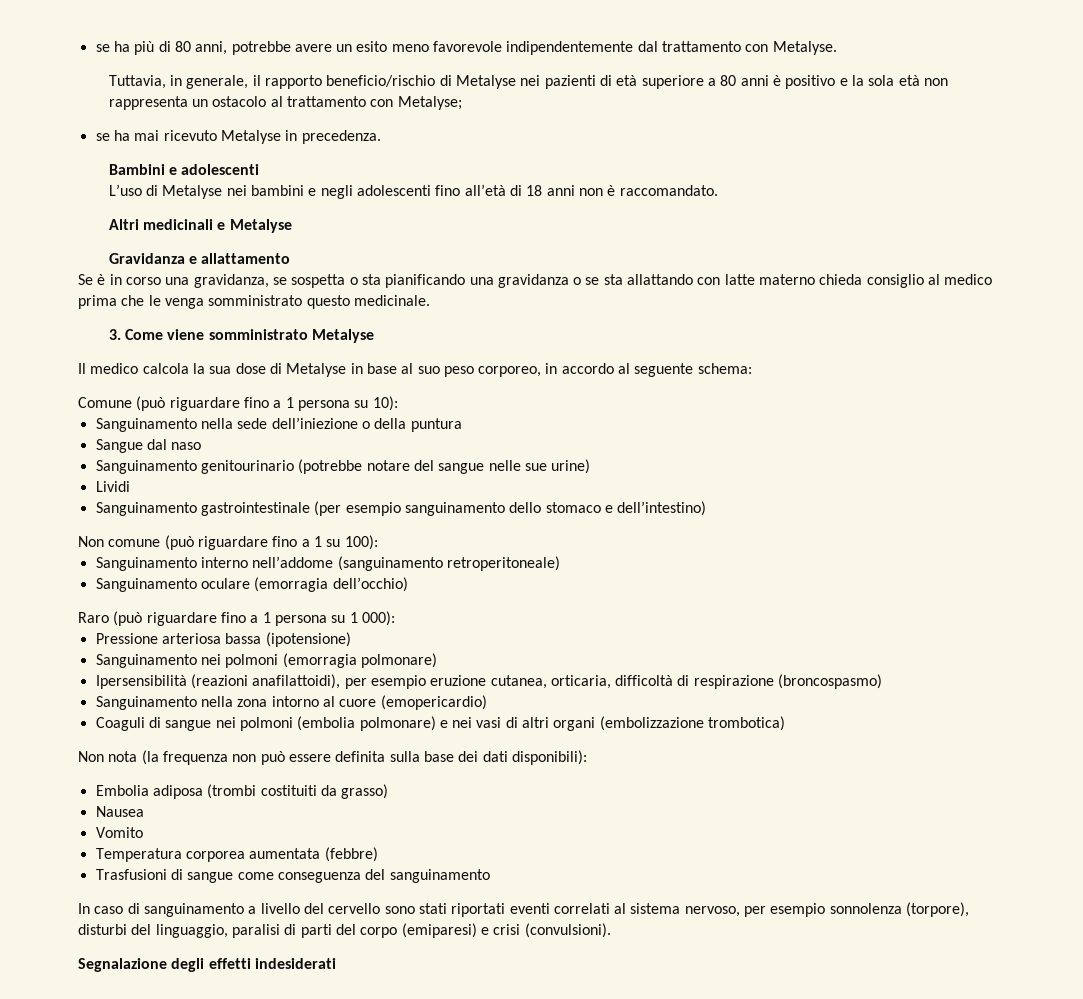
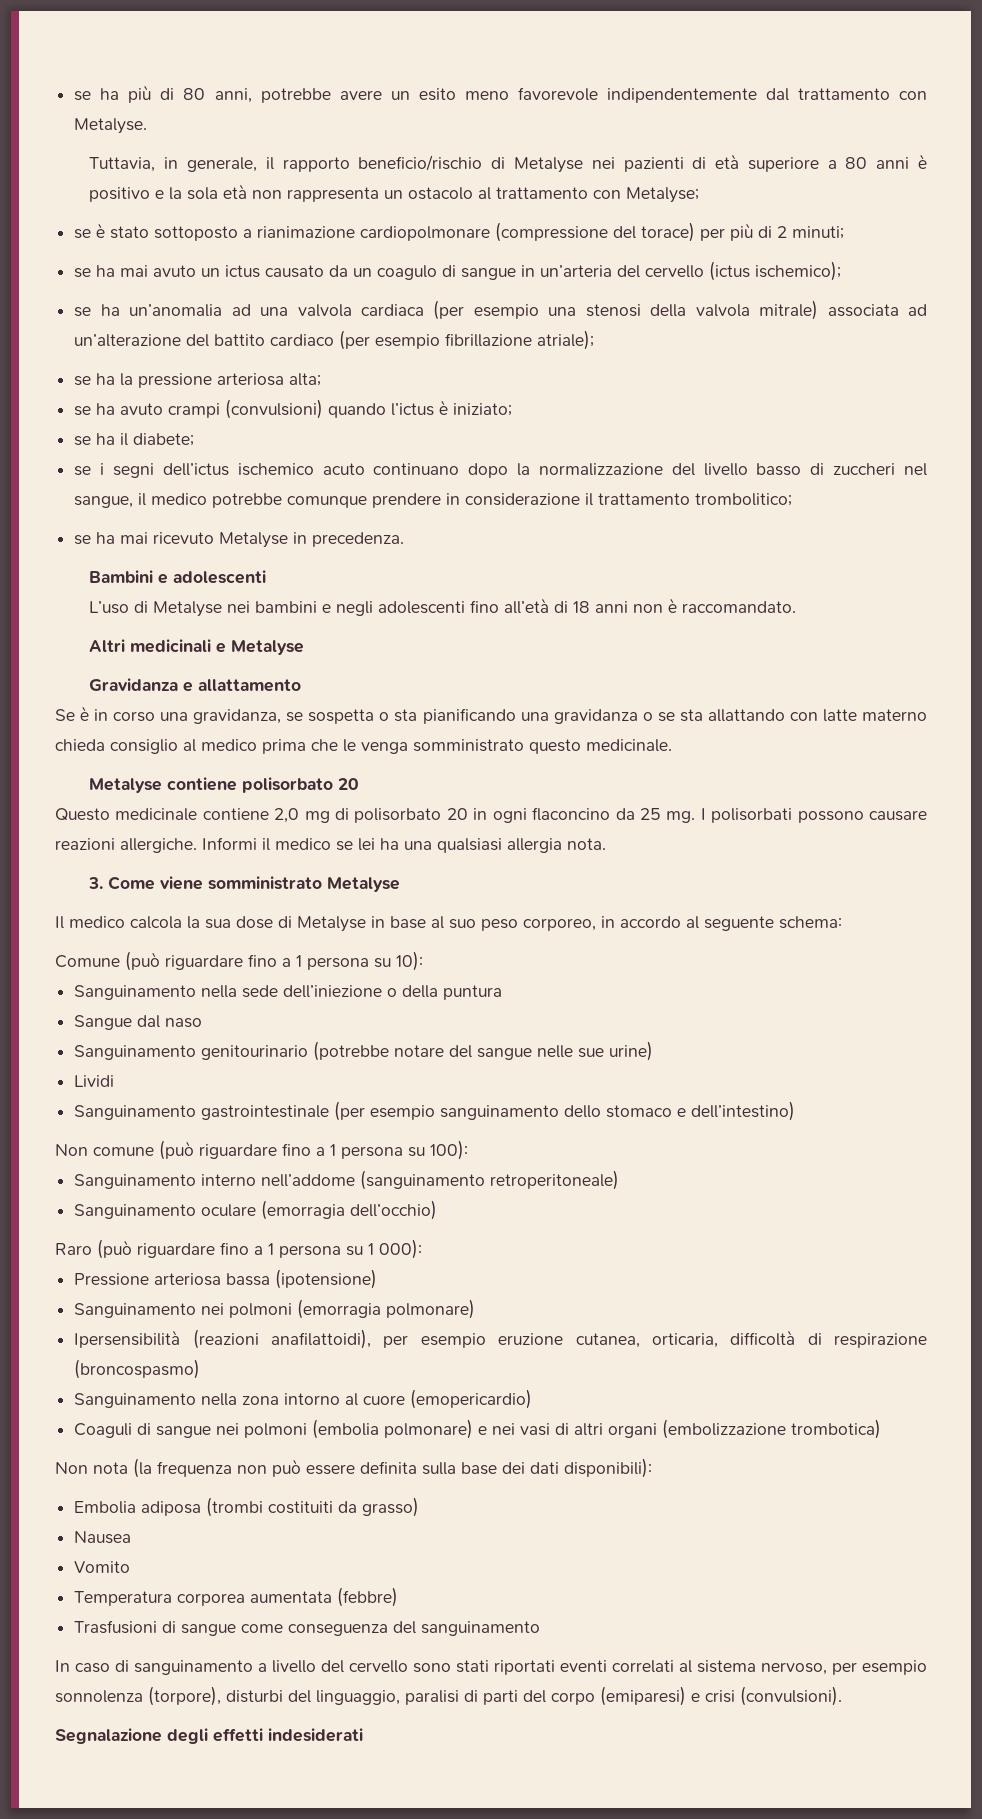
(462, 103) none -> [74,222,845,242] [74,261,842,281] [74,300,928,320] [74,330,595,350] [74,373,322,388] [74,399,513,419] [74,433,195,446] [74,463,928,478] [74,493,793,508] // se è stato sottoposto a rianimazione cardiopolmonare (compressione del torace) per più di 2 minuti; // se ha mai avuto un ictus causato da un coagulo di sangue in un’arteria del cervello (ictus ischemico); // se ha un’anomalia ad una valvola cardiaca (per esempio una stenosi della valvola mitrale) associata ad un’alterazione del battito cardiaco (per esempio fibrillazione atriale); // se ha la pressione arteriosa alta; // se ha avuto crampi (convulsioni) quando l’ictus è iniziato; // se ha il diabete; // se i segni dell’ictus ischemico acuto continuano dopo la normalizzazione del livello basso di zuccheri nel sangue, il medico potrebbe comunque prendere in considerazione il trattamento trombolitico;
(430, 300) none -> [89,777,360,793] [55,807,927,823] [55,837,606,853] // Metalyse contiene polisorbato 20 // Questo medicinale contiene 2,0 mg di polisorbato 20 in ogni flaconcino da 25 mg. I polisorbati possono causare reazioni allergiche. Informi il medico se lei ha una qualsiasi allergia nota.
(322, 541) none -> [341,1146,403,1159] persona

